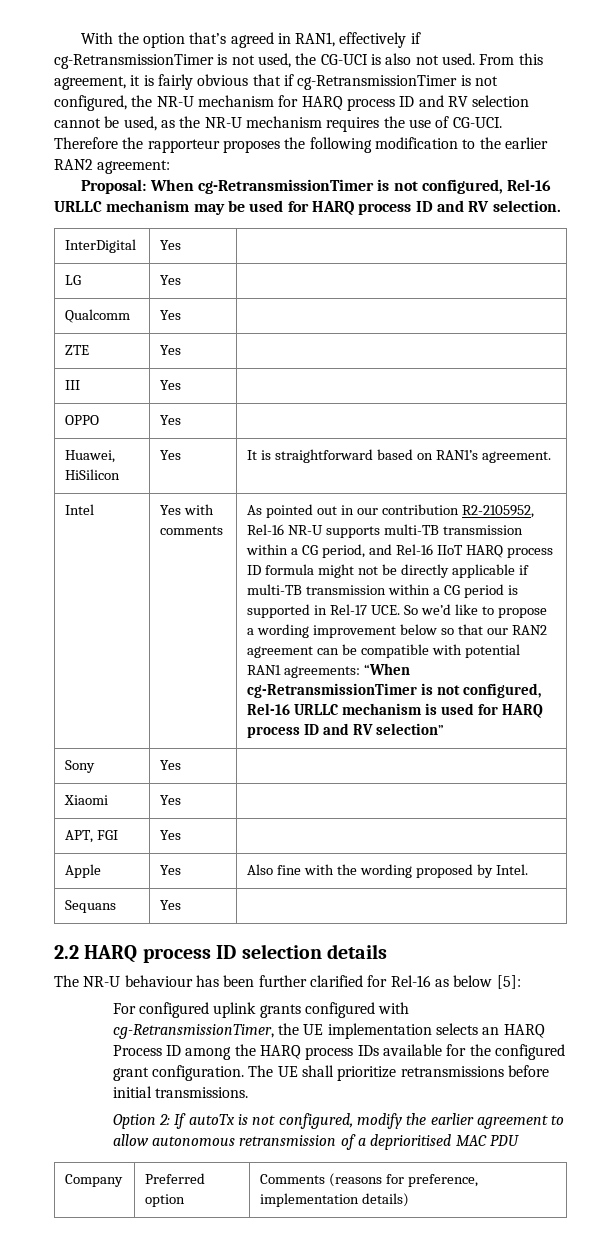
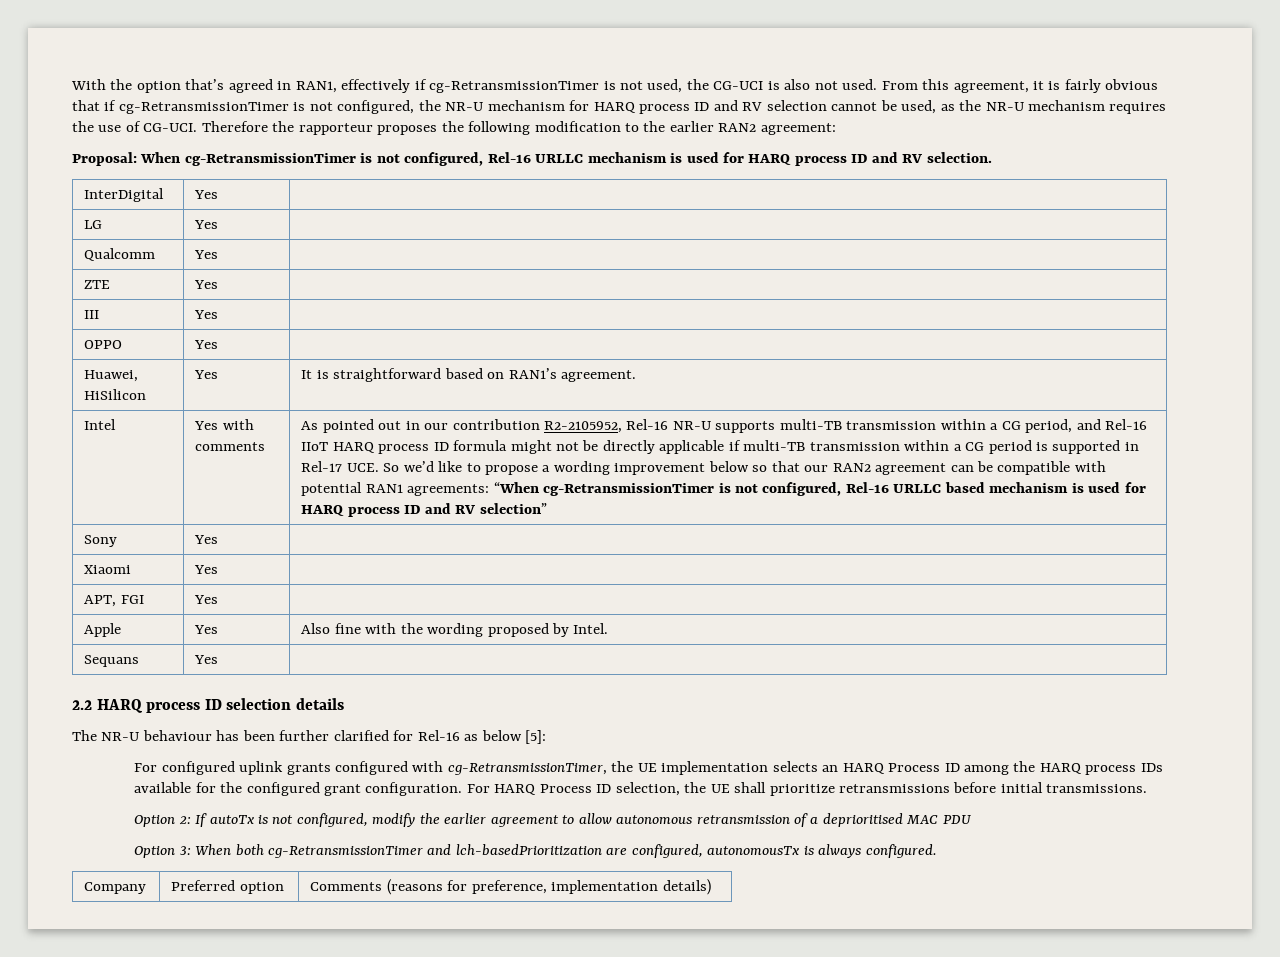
[193,200,245,215] may be -> [670,153,683,163] is
(339, 709) none -> [944,482,985,493] based
[248,1065,274,1077] The -> [466,782,707,796] For HARQ Process ID selection, the
(519, 1140) none -> [134,844,937,858] // Option 3: When both cg-RetransmissionTimer and lch-basedPrioritization are configured, autonomousTx is always configured.

